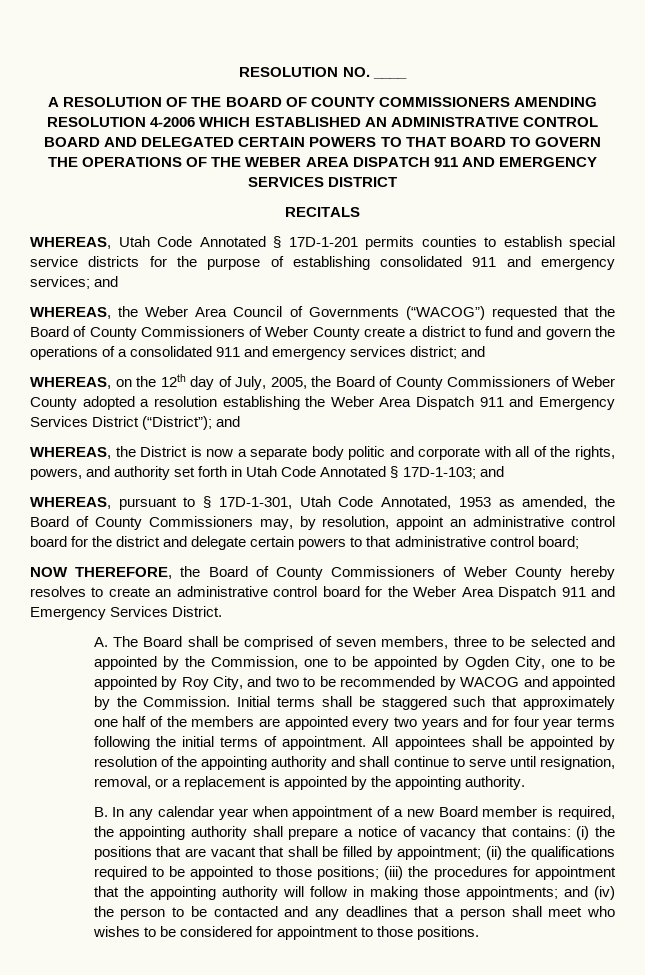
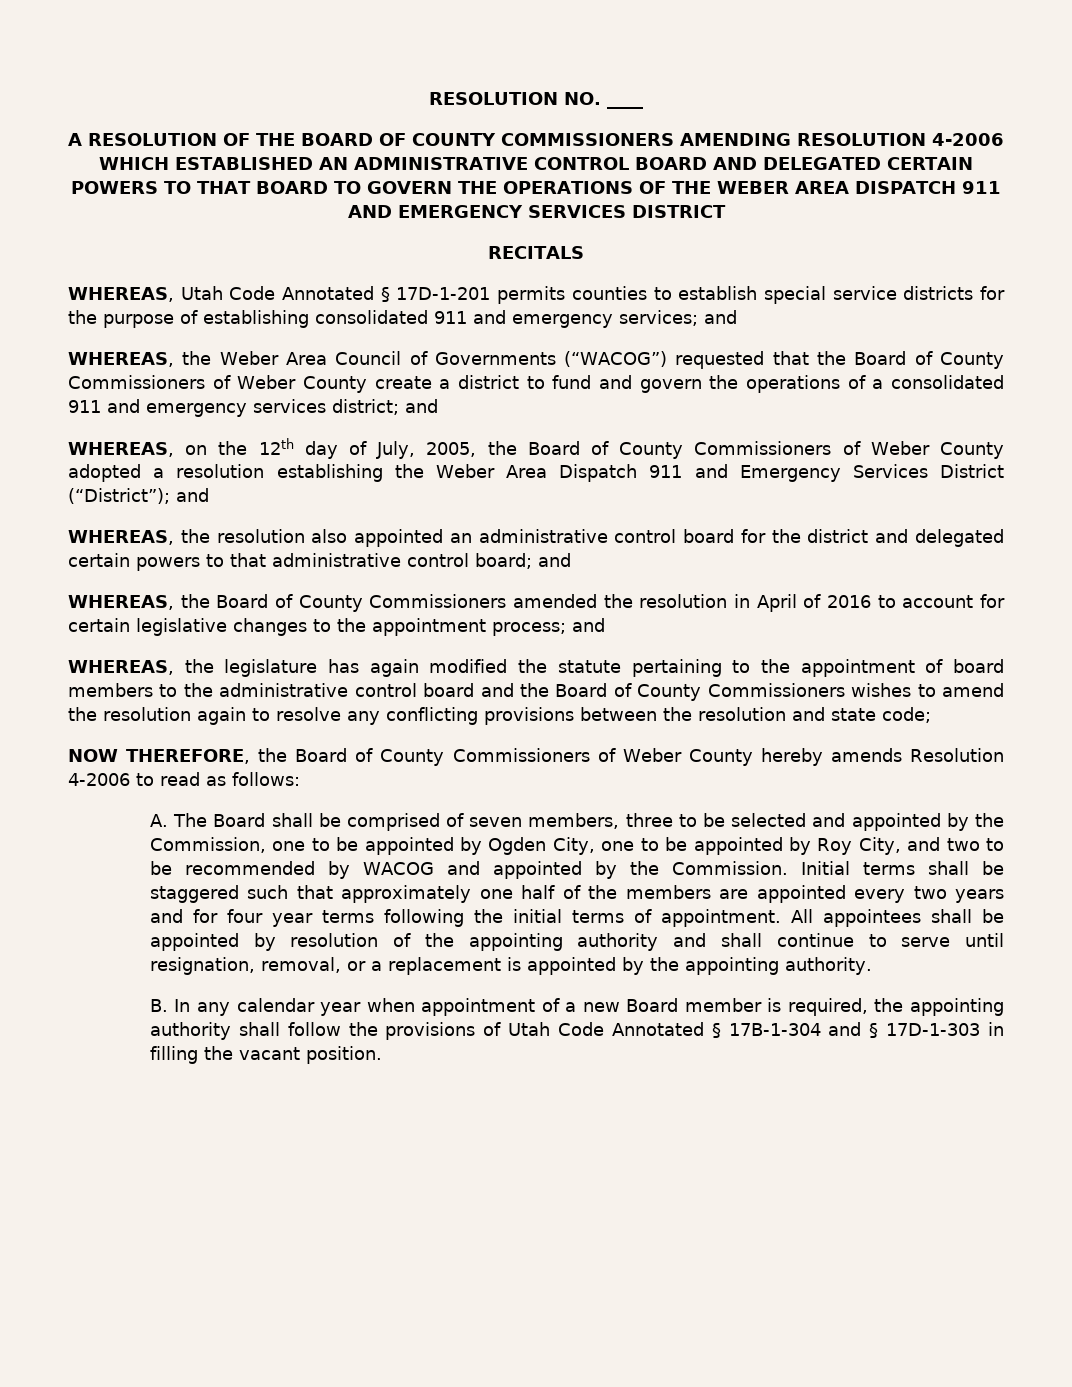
[140,446,616,460] [30,466,504,480] [30,496,616,510] [30,516,445,530] District is now a separate body politic and corporate with all of the rights, powers, and authority set forth in Utah Code Annotated § 17D-1-103; and // WHEREAS, pursuant to § 17D-1-301, Utah Code Annotated, 1953 as amended, the Board of County Commissioners may, by resolution, appoint -> [216,529,444,547] resolution also appointed
[191,536,247,550] delegate -> [914,529,1004,547] delegated
(579, 542) none -> [538,553,571,567] [68,594,1005,612] [68,618,605,636] [68,659,1005,677] [68,683,1005,701] [68,707,931,725] and // WHEREAS, the Board of County Commissioners amended the resolution in April of 2016 to account for certain legislative changes to the appointment process; and // WHEREAS, the legislature has again modified the statute pertaining to the appointment of board members to the administrative control board and the Board of County Commissioners wishes to amend the resolution again to resolve any conflicting provisions between the resolution and state code;
[30,586,615,600] [30,606,223,620] resolves to create an administrative control board for the Weber Area Dispatch 911 and Emergency Services District. -> [830,748,1005,762] [68,772,300,786] amends Resolution 4-2006 to read as follows:
[288,826,615,840] [93,846,615,860] [93,866,616,880] [93,886,615,900] [93,906,615,920] [92,926,480,940] prepare a notice of vacancy that contains: (i) the positions that are vacant that shall be filled by appointment; (ii) the qualifications required to be appointed to those positions; (iii) the procedures for appointment that the appointing authority will follow in making those appointments; and (iv) the person to be contacted and any deadlines that a person shall meet who wishes to be considered for appointment to those positions. -> [287,1022,1004,1040] [149,1046,382,1064] follow the provisions of Utah Code Annotated § 17B-1-304 and § 17D-1-303 in filling the vacant position.

